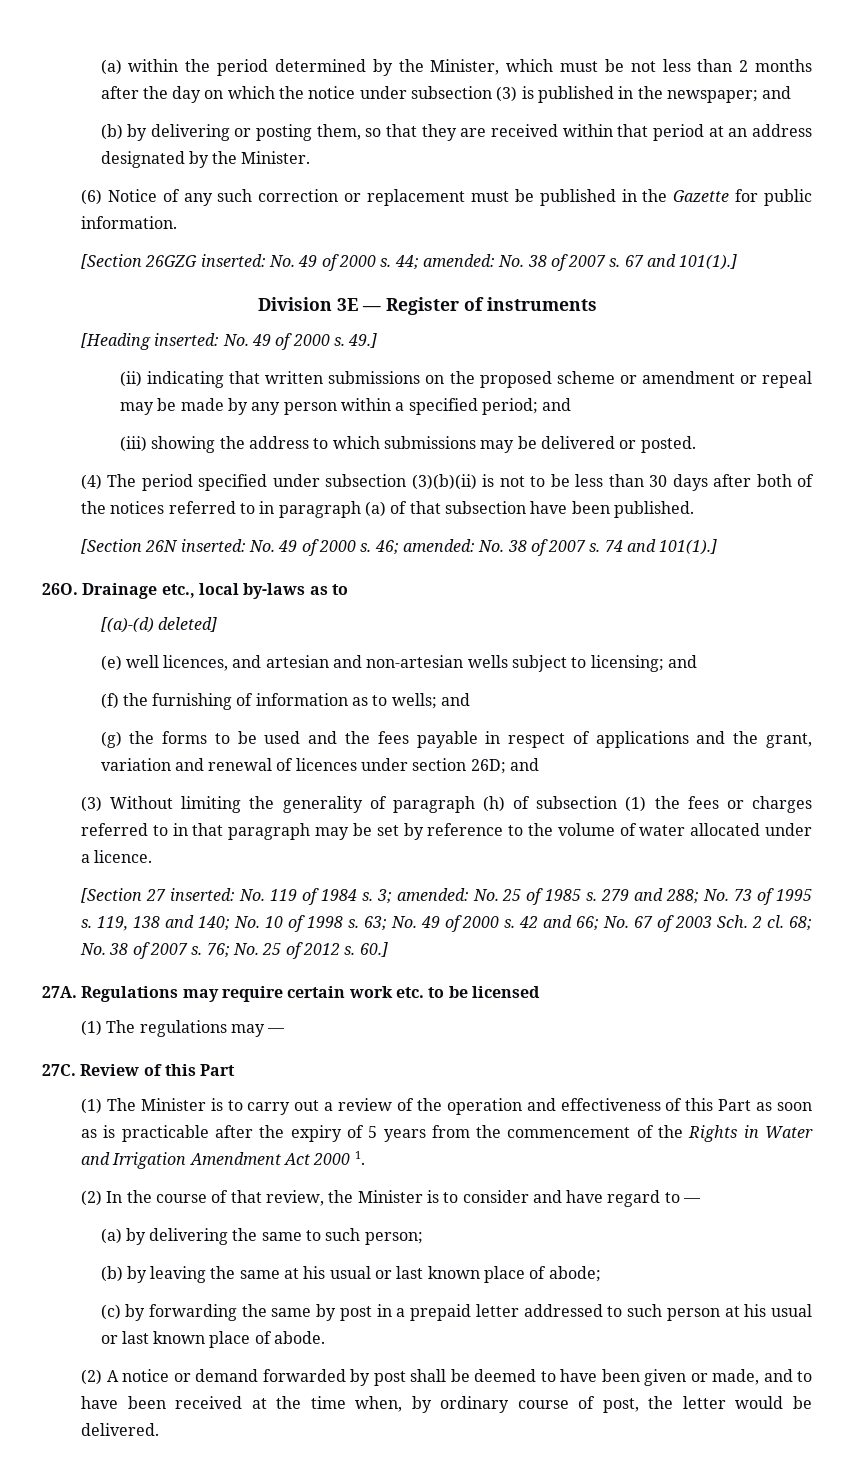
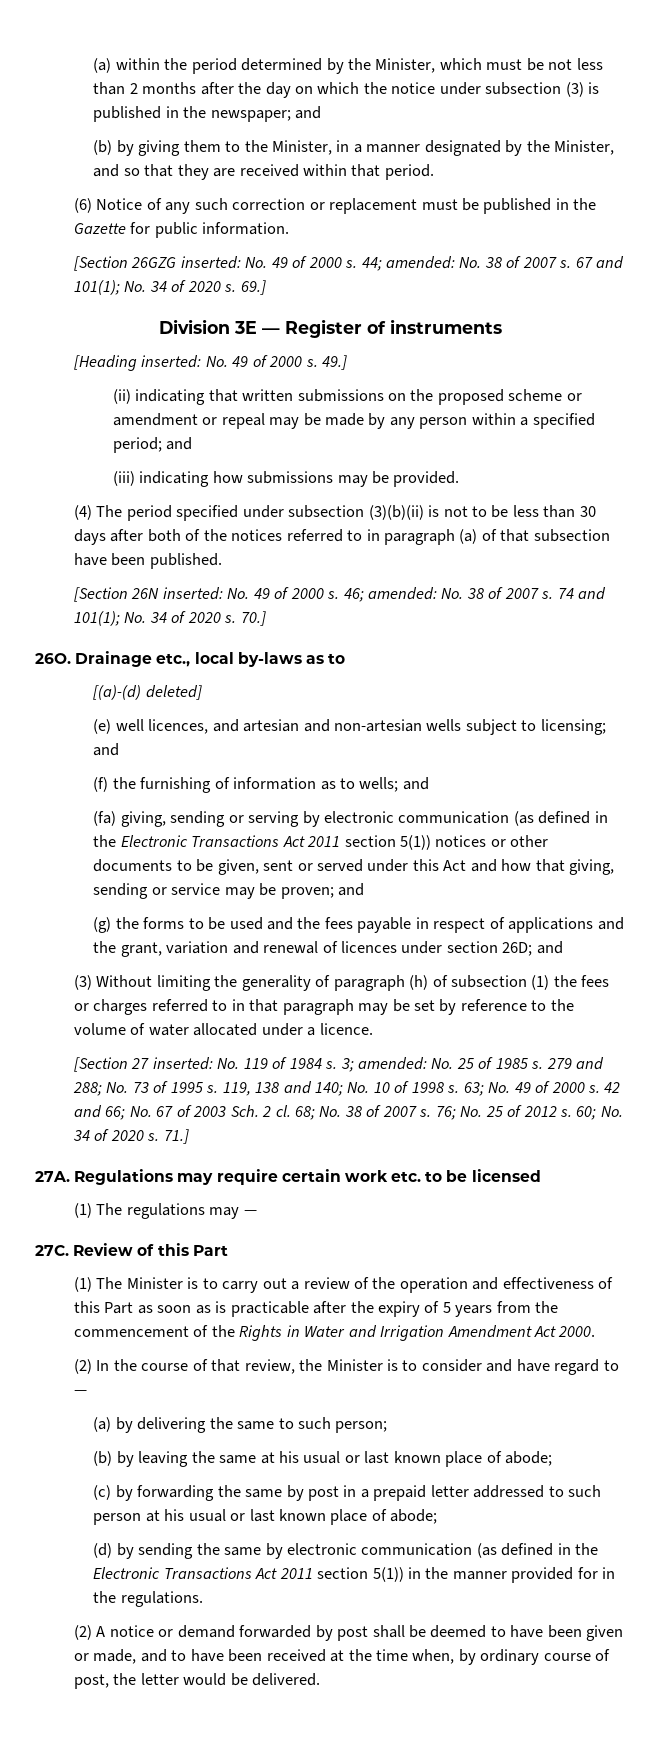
[150,124,361,141] delivering or posting them, -> [138,140,615,156] [93,164,120,177] giving them to the Minister, in a manner designated by the Minister, and
[653,124,812,141] [100,151,311,168] period at an address designated by the Minister. -> [384,164,434,180] period.
[679,254,738,270] 101(1).] -> [73,280,266,295] 101(1); No. 34 of 2020 s. 69.]
[151,436,696,453] showing the address to which submissions may be delivered or posted. -> [139,471,460,487] indicating how submissions may be provided.
[659,539,718,555] 101(1).] -> [73,611,266,626] 101(1); No. 34 of 2020 s. 70.]
(471, 699) none -> [93,811,608,827] [93,835,549,850] [93,859,615,875] [93,883,365,899] // (fa) giving, sending or serving by electronic communication (as defined in the Electronic Transactions Act 2011 section 5(1)) notices or other documents to be given, sent or served under this Act and how that giving, sending or service may be proven; and
[359,942,388,957] 60.] -> [576,1106,623,1120] [72,1129,189,1144] 60; No. 34 of 2020 s. 71.]
[313,1151,365,1165] 2000 1. -> [558,1326,596,1337] 2000.
[274,1331,326,1344] abode. -> [390,1509,438,1524] [93,1543,599,1559] [93,1567,616,1583] [93,1591,203,1607] abode; // (d) by sending the same by electronic communication (as defined in the Electronic Transactions Act 2011 section 5(1)) in the manner provided for in the regulations.

